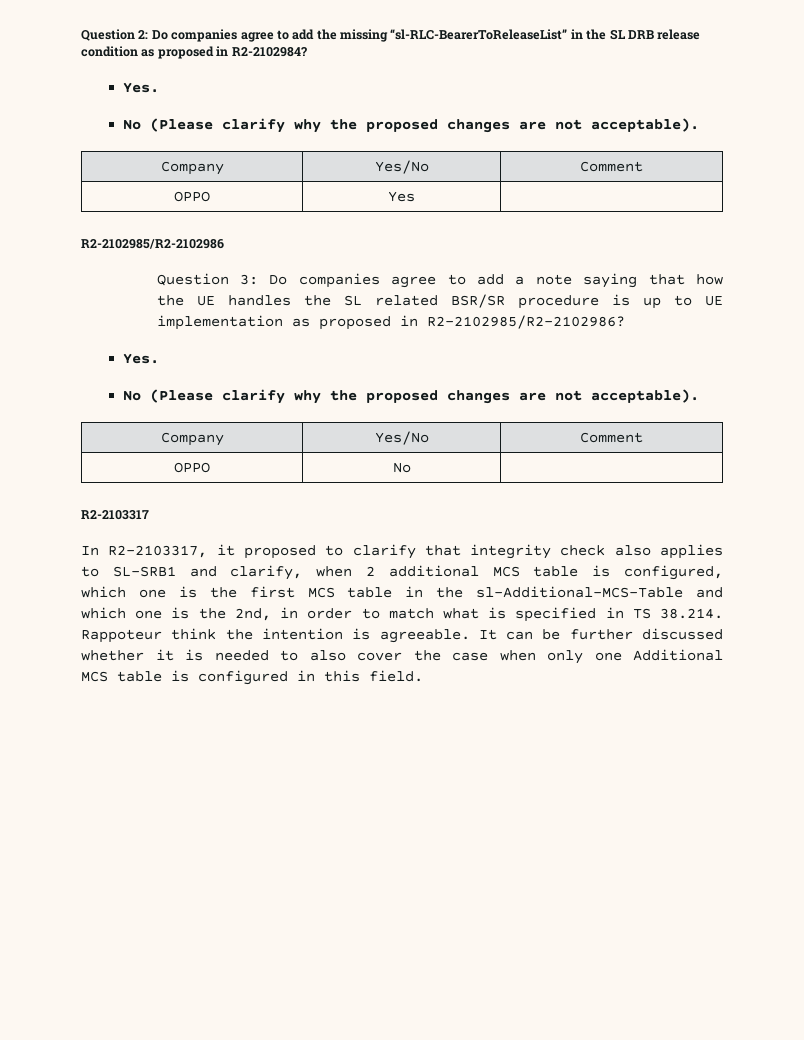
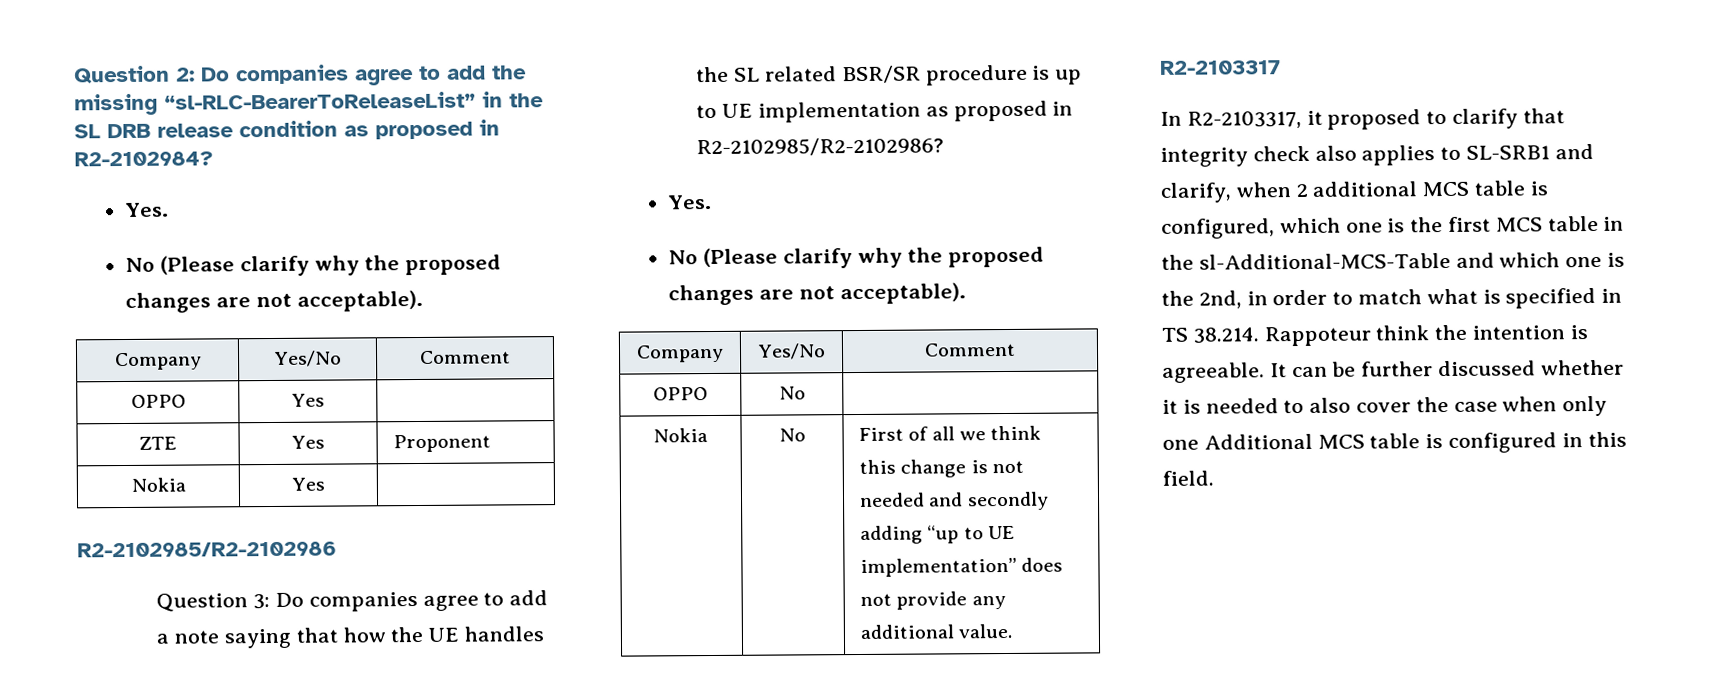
(415, 196) none -> [139,436,177,450] [291,435,326,449] [393,434,492,453] [130,477,186,492] [291,477,326,491] // ZTE | Yes | Proponent // Nokia | Yes |
(411, 467) none -> [653,428,708,443] [778,428,806,442] [859,425,1042,441] [859,459,1024,478] [859,491,1049,511] [860,525,1015,544] [860,557,1064,577] [860,591,1006,610] [860,623,1013,639] // Nokia | No | First of all we think this change is not needed and secondly adding “up to UE implementation” does not provide any additional value.

